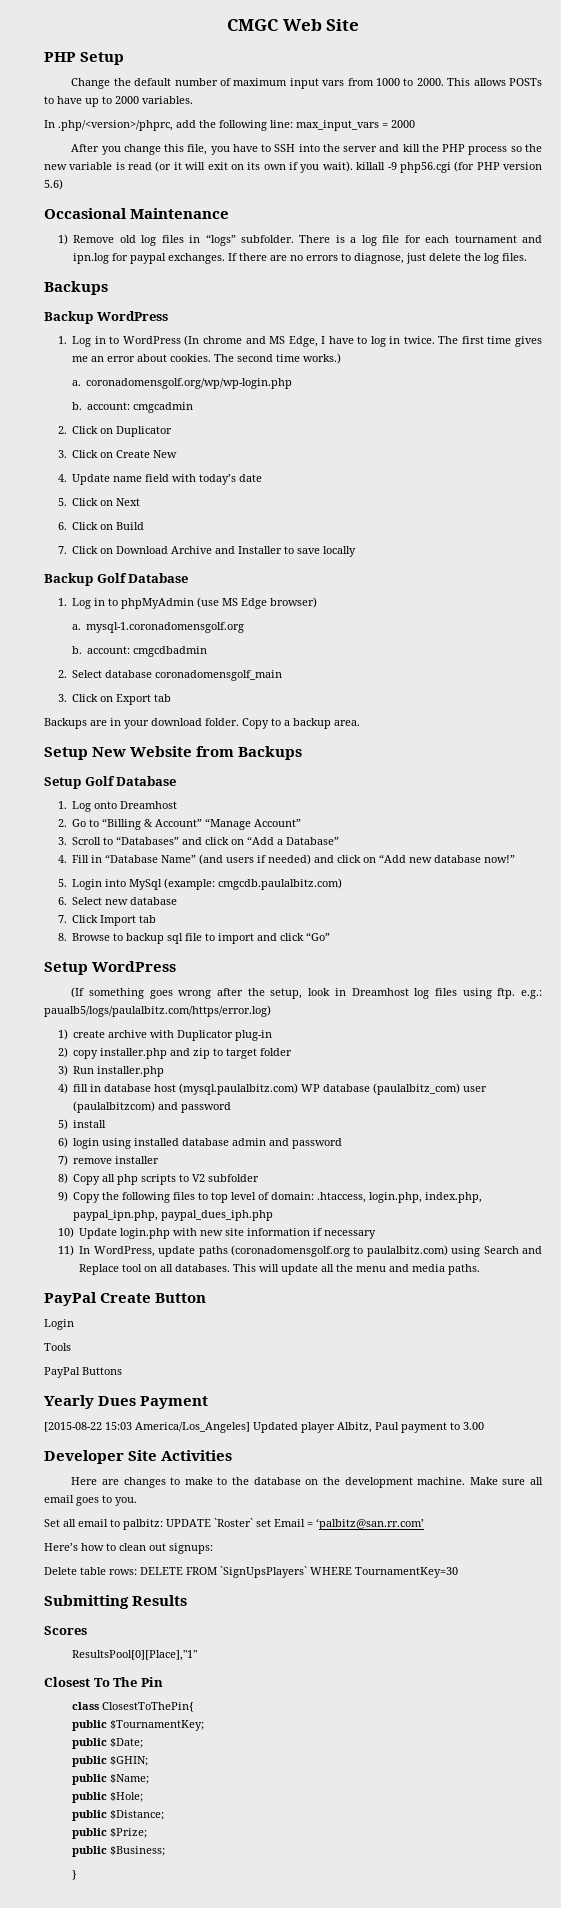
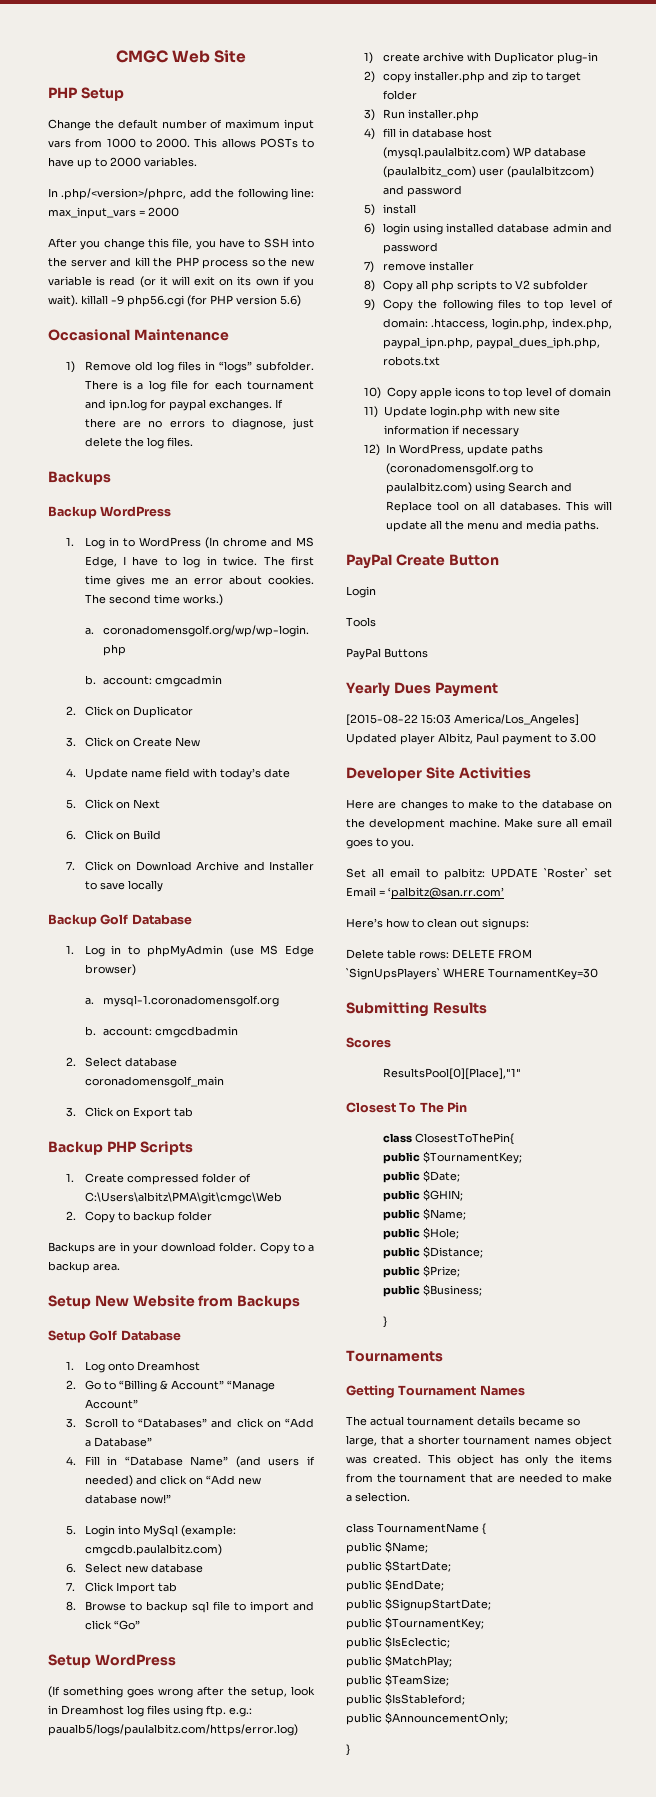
(172, 698) none -> [48,1141,193,1155] [66,1173,251,1185] [84,1192,282,1204] [66,1211,212,1223] // Backup PHP Scripts // 1. Create compressed folder of C:\Users\albitz\PMA\git\cmgc\Web // 2. Copy to backup folder
[161,1210,274,1221] [57,1227,74,1238] paypal_dues_iph.php // 10) -> [475,337,600,349] [382,356,440,366] [364,387,611,399] [364,406,379,418] paypal_dues_iph.php, robots.txt // 10) Copy apple icons to top level of domain // 11)
[57,1245,74,1256] 11) -> [364,444,381,456] 12)
(77, 1875) none -> [346,1350,443,1362] [346,1385,525,1398] [346,1416,580,1426] [346,1435,612,1447] [346,1454,612,1466] [346,1473,612,1483] [346,1492,410,1502] [346,1523,486,1535] [346,1541,428,1554] [346,1560,451,1573] [346,1579,444,1592] [346,1598,491,1611] [346,1617,484,1630] [346,1636,450,1649] [346,1655,452,1668] [346,1674,449,1687] [346,1693,465,1706] [346,1712,508,1725] [346,1744,350,1756] // Tournaments // Getting Tournament Names // The actual tournament details became so large, that a shorter tournament names object was created. This object has only the items from the tournament that are needed to make a selection. // class TournamentName { // public $Name; // public $StartDate; // public $EndDate; // public $SignupStartDate; // public $TournamentKey; // public $IsEclectic; // public $MatchPlay; // public $TeamSize; // public $IsStableford; // public $AnnouncementOnly; // }

